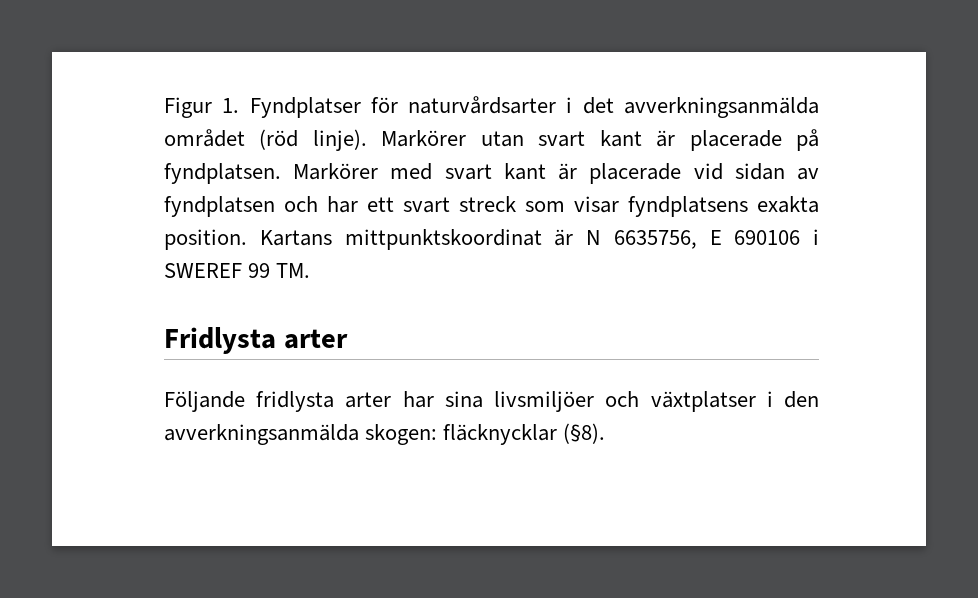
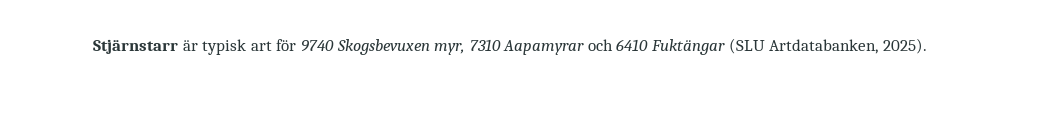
[164,96,819,118] [164,129,819,151] [164,163,819,184] [164,196,819,217] [164,229,819,250] [164,263,311,278] [164,327,348,354] [164,391,819,412] [164,423,606,445] Figur 1. Fyndplatser för naturvårdsarter i det avverkningsanmälda området (röd linje). Markörer utan svart kant är placerade på fyndplatsen. Markörer med svart kant är placerade vid sidan av fyndplatsen och har ett svart streck som visar fyndplatsens exakta position. Kartans mittpunktskoordinat är N 6635756, E 690106 i SWEREF 99 TM. // Fridlysta arter // Följande fridlysta arter har sina livsmiljöer och växtplatser i den avverkningsanmälda skogen: fläcknycklar (§8). -> [93,38,927,55] Stjärnstarr är typisk art för 9740 Skogsbevuxen myr, 7310 Aapamyrar och 6410 Fuktängar (SLU Artdatabanken, 2025).

